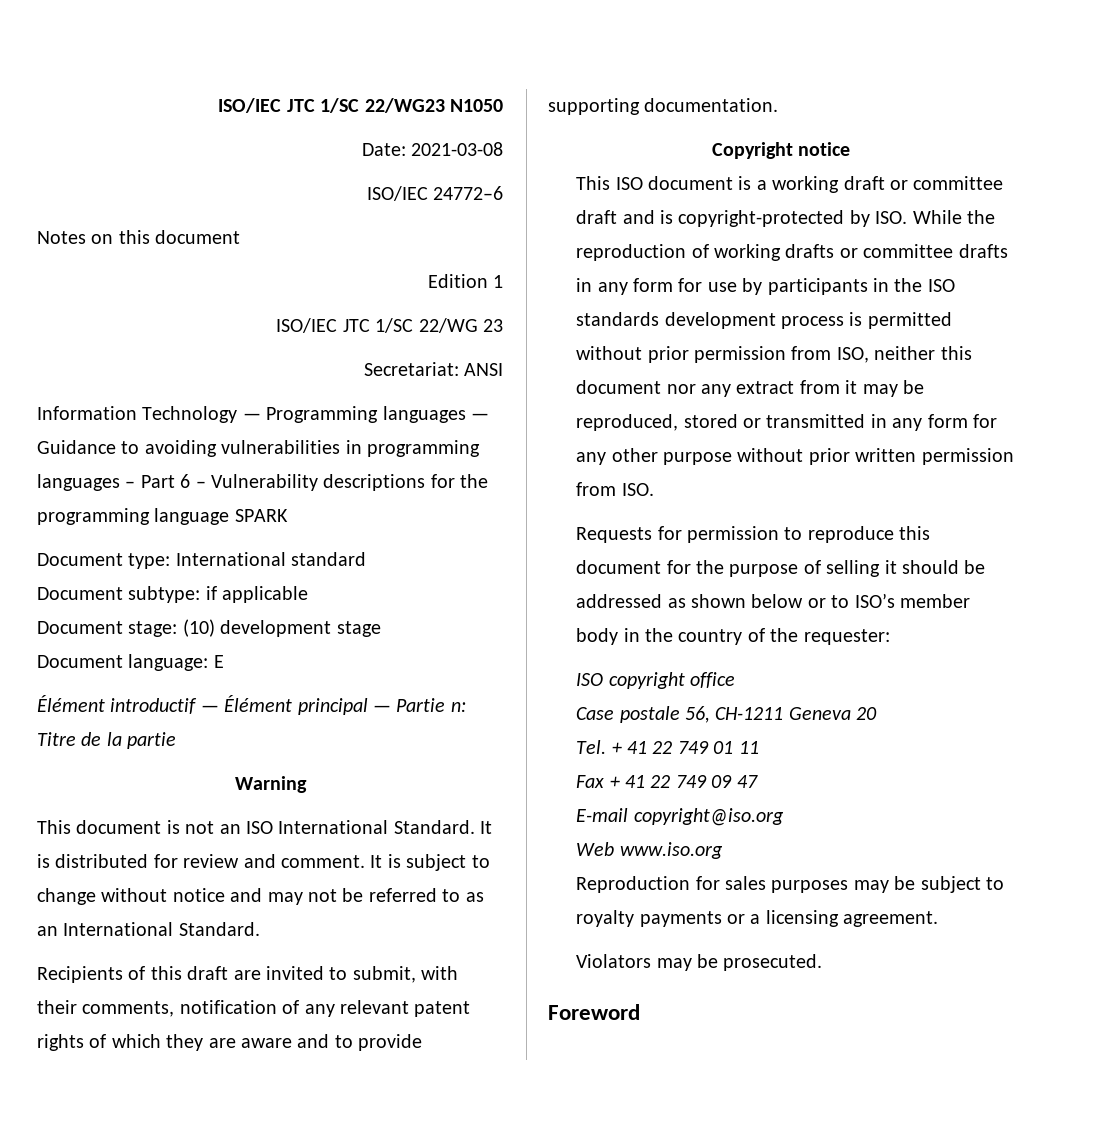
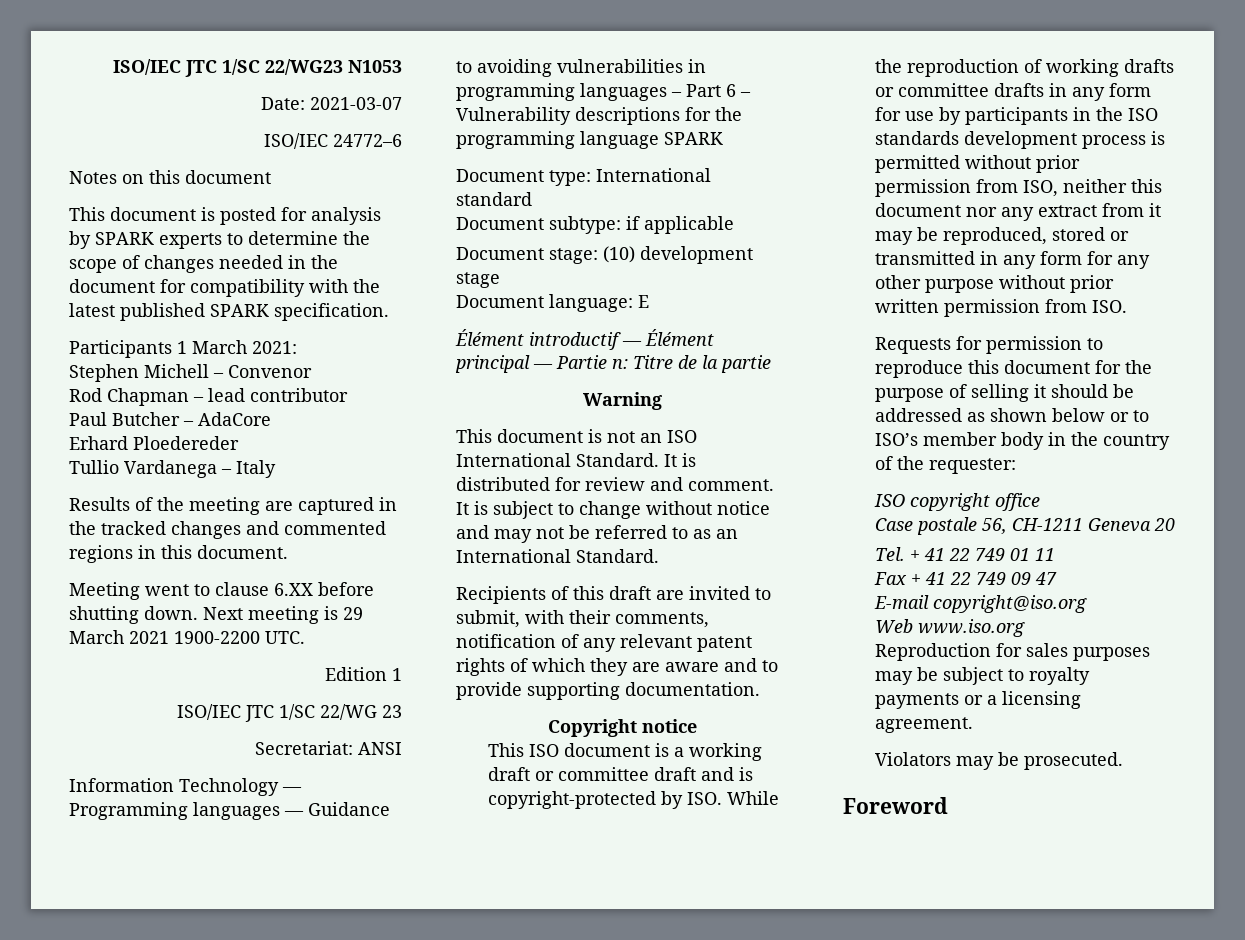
[449,99,503,112] N1050 -> [348,60,402,73] N1053
[411,142,503,156] 2021-03-08 -> [310,97,402,110] 2021-03-07
(241, 237) none -> [69,207,381,225] [69,231,370,249] [69,255,338,273] [69,279,380,297] [69,303,389,321] [69,340,297,358] [69,364,312,382] [69,388,348,406] [69,412,271,426] [69,436,239,450] [69,460,276,478] [69,497,397,515] [69,521,386,539] [69,545,288,563] [69,582,374,600] [69,606,363,624] [69,630,305,644] // This document is posted for analysis by SPARK experts to determine the scope of changes needed in the document for compatibility with the latest published SPARK specification. // Participants 1 March 2021: // Stephen Michell – Convenor // Rod Chapman – lead contributor // Paul Butcher – AdaCore // Erhard Ploedereder // Tullio Vardanega – Italy // Results of the meeting are captured in the tracked changes and commented regions in this document. // Meeting went to clause 6.XX before shutting down. Next meeting is 29 March 2021 1900-2200 UTC.

